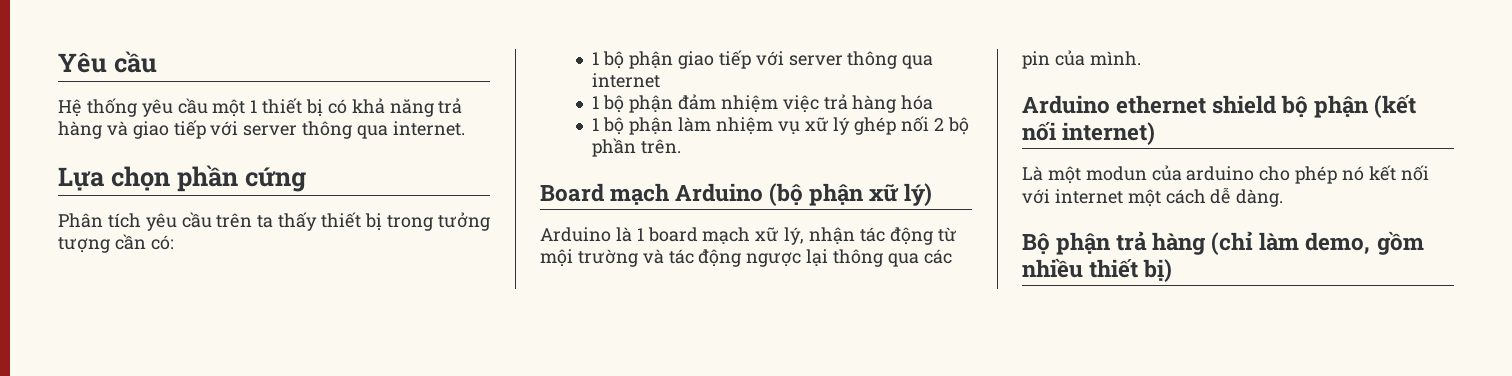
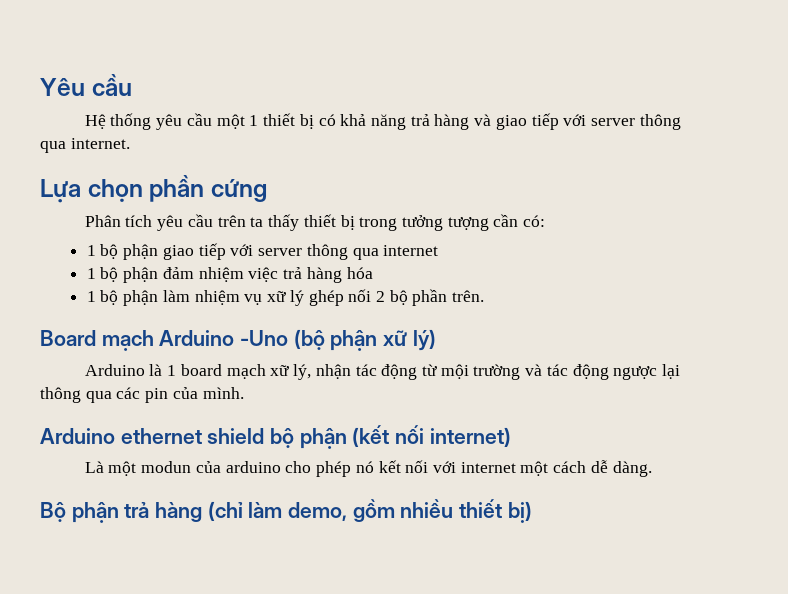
(764, 192) none -> [240,330,289,346] -Uno

